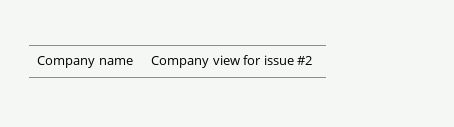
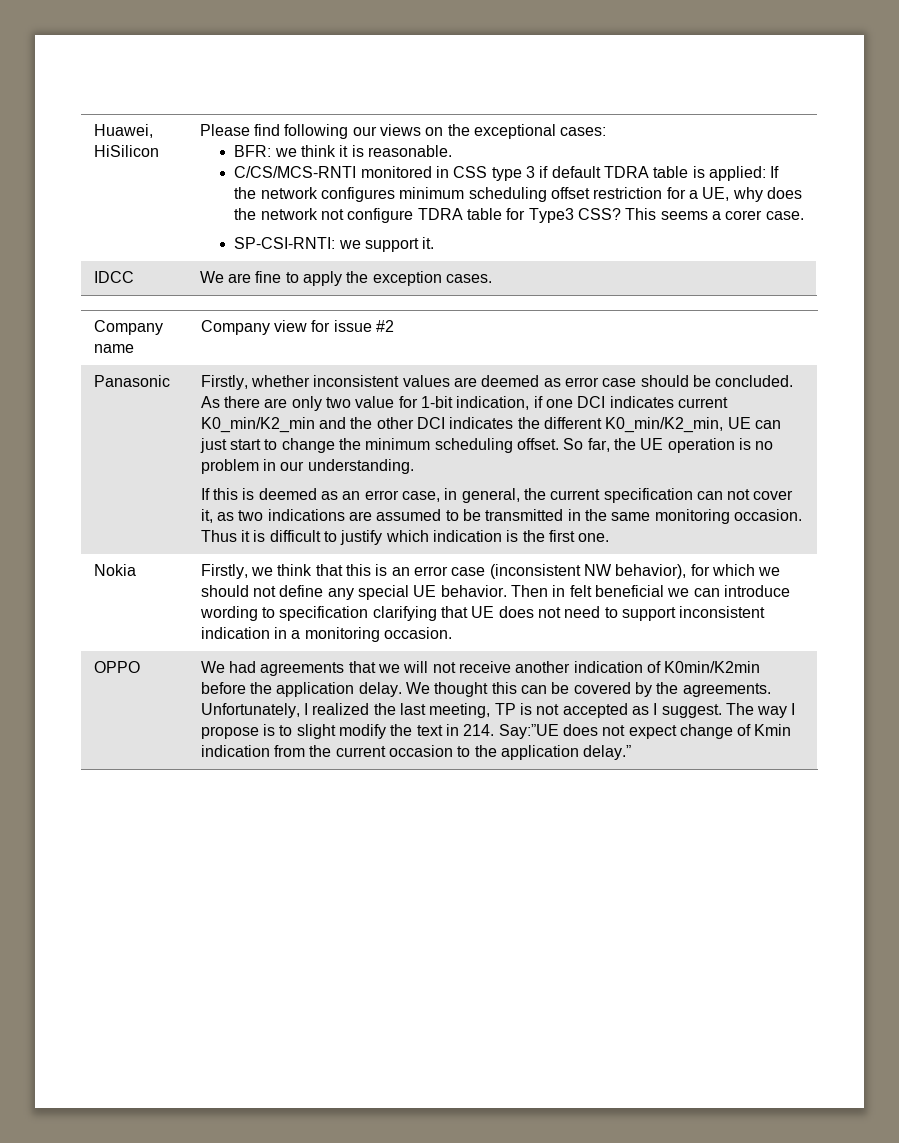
(37, 62) none -> [93,124,153,138] [93,145,159,157] [199,124,607,139] [234,145,453,157] [234,166,780,181] [234,187,802,202] [234,208,804,223] [234,237,435,252] [93,271,134,283] [199,271,492,286] Huawei, HiSilicon | Please find following our views on the exceptional cases: // BFR: we think it is reasonable. // C/CS/MCS-RNTI monitored in CSS type 3 if default TDRA table is applied: If the network configures minimum scheduling offset restriction for a UE, why does the network not configure TDRA table for Type3 CSS? This seems a corer case. // SP-CSI-RNTI: we support it. // IDCC | We are fine to apply the exception cases. //
(312, 60) none -> [93,375,170,387] [200,375,794,390] [200,396,728,411] [200,417,781,433] [199,438,774,453] [200,459,414,474] [200,488,794,503] [200,509,802,524] [200,530,610,545] [93,564,136,576] [200,564,781,579] [200,585,790,600] [199,606,766,621] [200,627,452,642] [93,661,140,673] [200,661,761,676] [200,682,771,697] [200,703,796,718] [200,724,792,739] [200,745,632,760] // Panasonic | Firstly, whether inconsistent values are deemed as error case should be concluded. As there are only two value for 1-bit indication, if one DCI indicates current K0_min/K2_min and the other DCI indicates the different K0_min/K2_min, UE can just start to change the minimum scheduling offset. So far, the UE operation is no problem in our understanding. // If this is deemed as an error case, in general, the current specification can not cover it, as two indications are assumed to be transmitted in the same monitoring occasion. Thus it is difficult to justify which indication is the first one. // Nokia | Firstly, we think that this is an error case (inconsistent NW behavior), for which we should not define any special UE behavior. Then in felt beneficial we can introduce wording to specification clarifying that UE does not need to support inconsistent indication in a monitoring occasion. // OPPO | We had agreements that we will not receive another indication of K0min/K2min before the application delay. We thought this can be covered by the agreements. Unfortunately, I realized the last meeting, TP is not accepted as I suggest. The way I propose is to slight modify the text in 214. Say:”UE does not expect change of Kmin indication from the current occasion to the application delay.”

